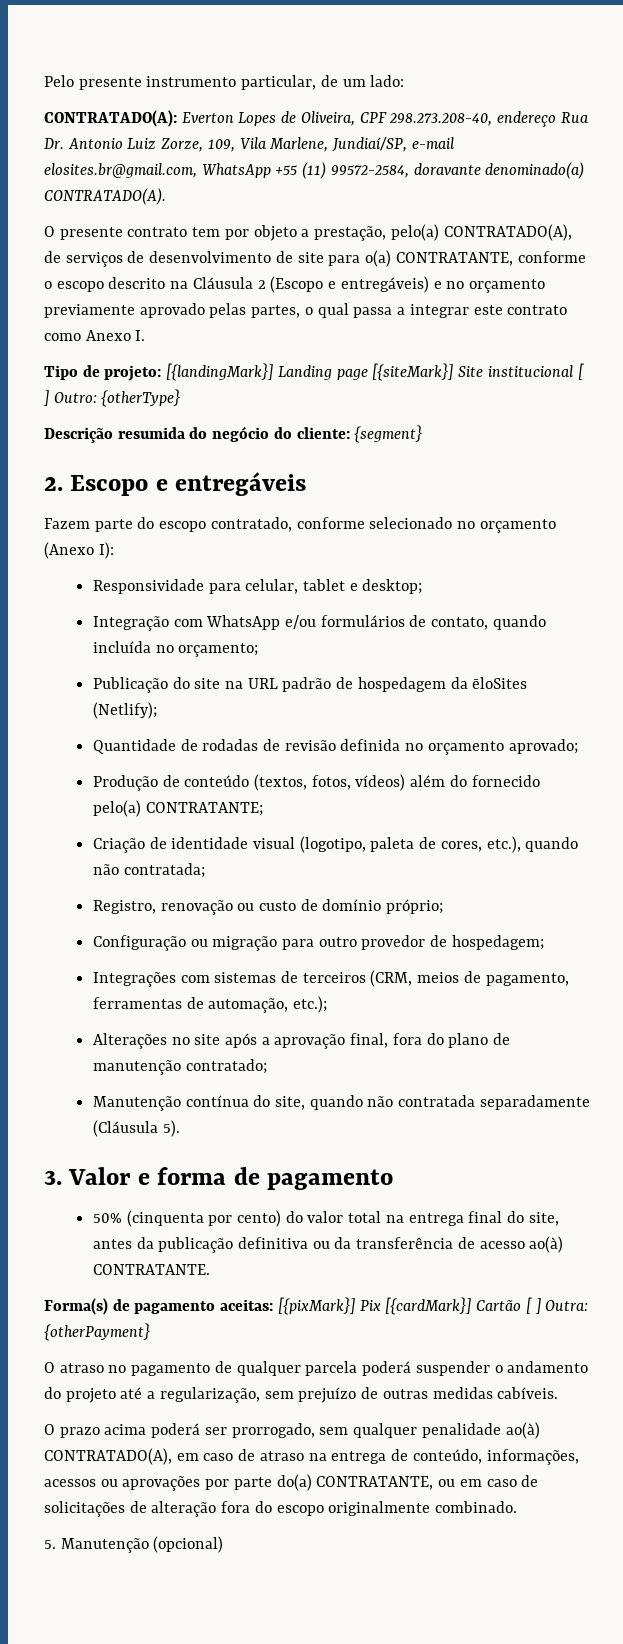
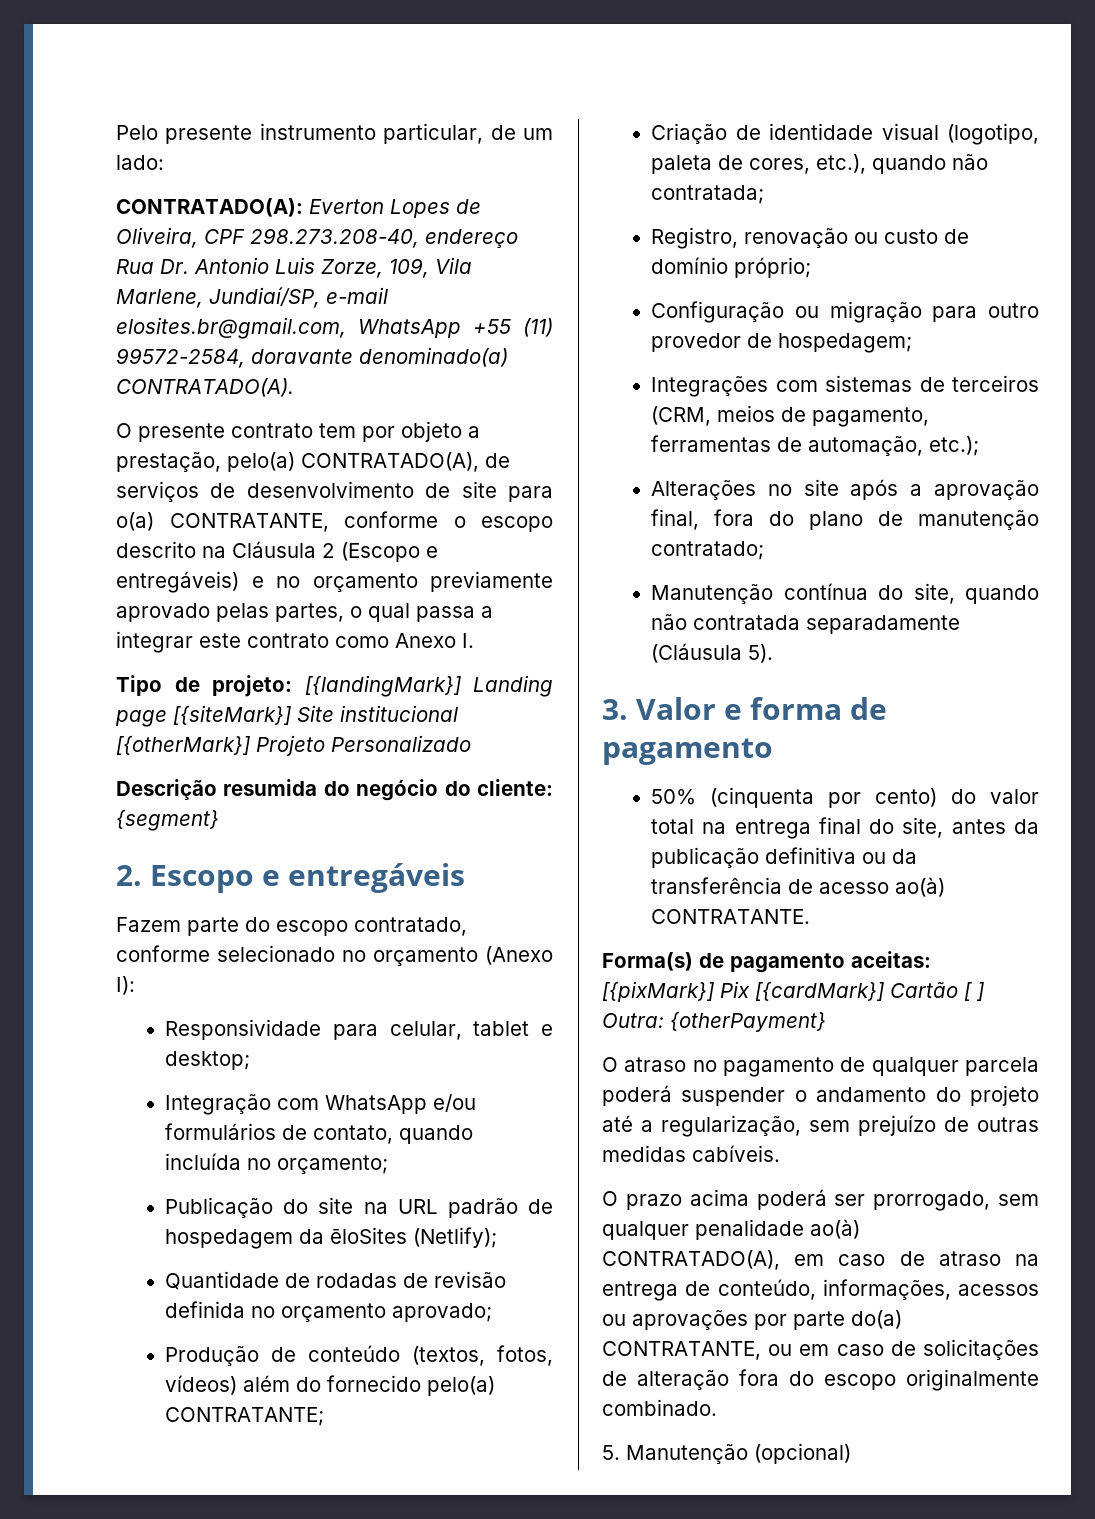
[127,138,157,150] Luiz -> [275,257,315,274] Luis
[577,363,585,380] [43,389,181,407] [ ] Outro: {otherType} -> [116,735,471,756] [{otherMark}] Projeto Personalizado

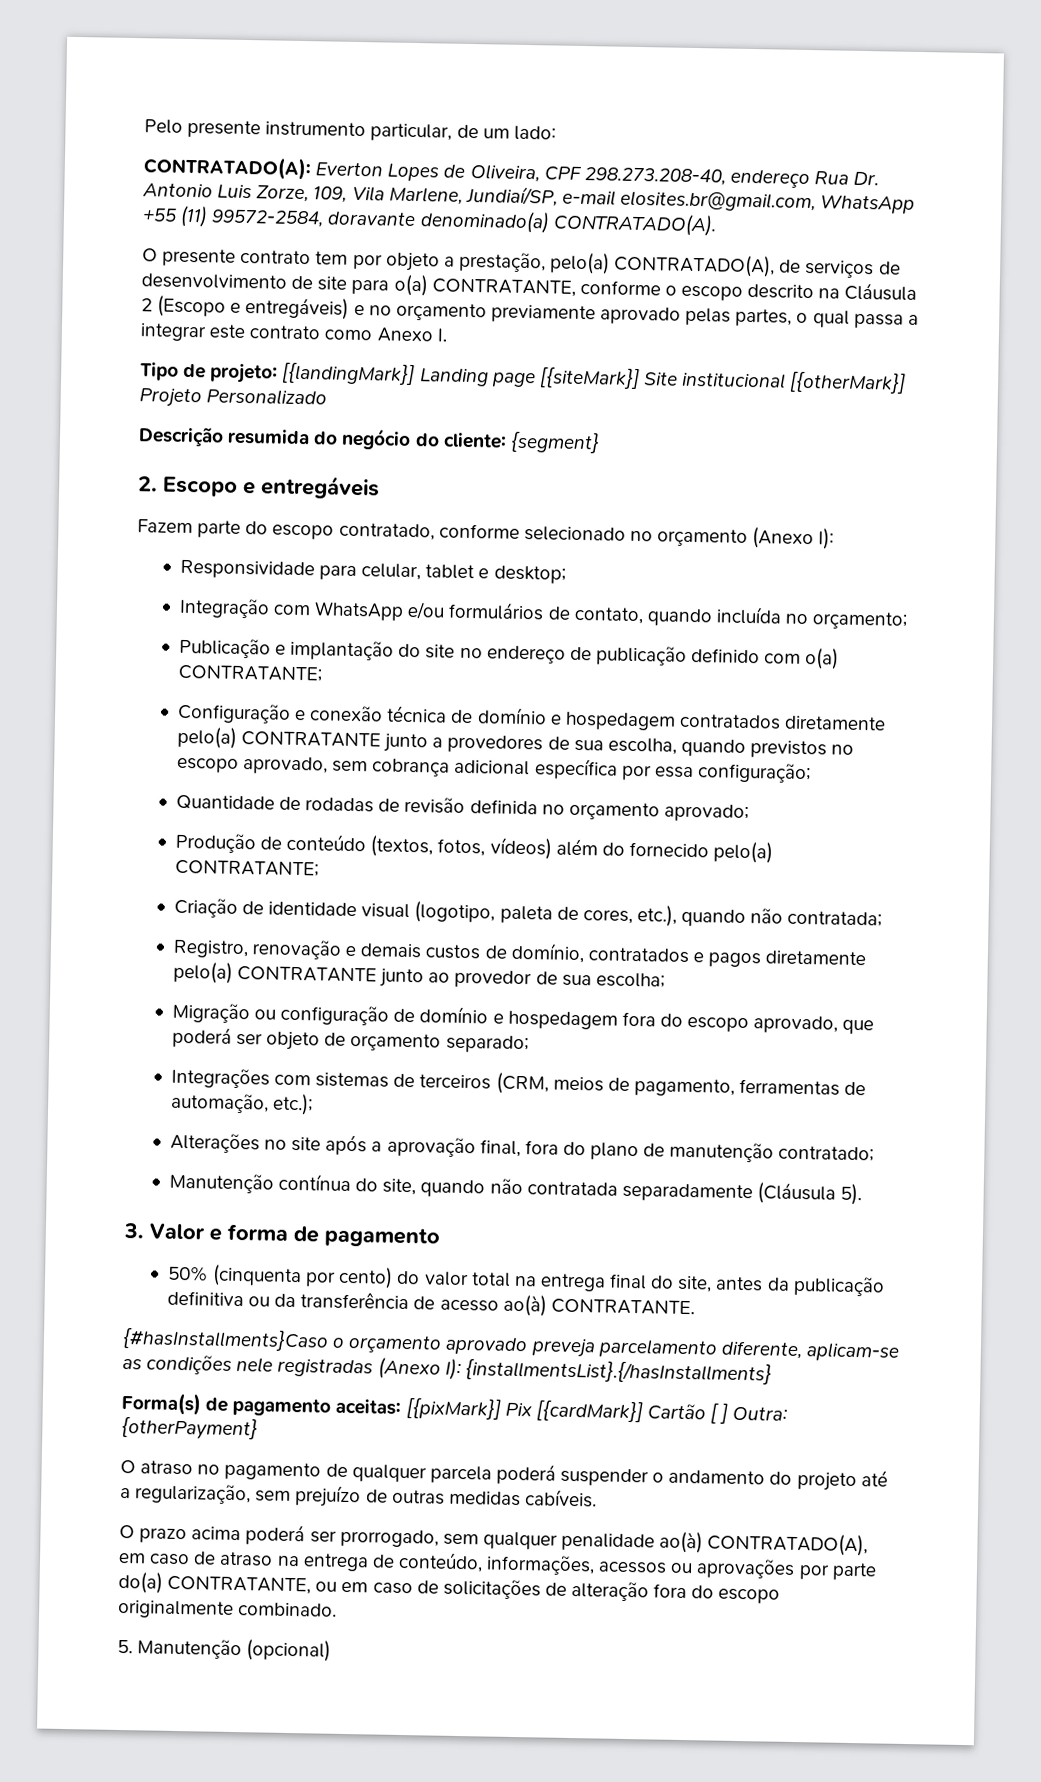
[283,1197,553,1218] [165,1227,498,1249] do site na URL padrão de hospedagem da ēloSites (Netlify); -> [274,639,840,670] [177,664,322,682] [176,702,887,731] [176,726,855,759] [176,756,811,784] e implantação do site no endereço de publicação definido com o(a) CONTRATANTE; // Configuração e conexão técnica de domínio e hospedagem contratados diretamente pelo(a) CONTRATANTE junto a provedores de sua escolha, quando previstos no escopo aprovado, sem cobrança adicional específica por essa configuração;
[854,229,970,244] [651,257,812,278] [651,301,1039,323] [651,333,913,353] ou custo de domínio próprio; // Configuração ou migração para outro provedor de hospedagem; -> [345,942,867,968] [172,961,665,989] [171,1002,875,1035] [171,1026,529,1054] e demais custos de domínio, contratados e pagos diretamente pelo(a) CONTRATANTE junto ao provedor de sua escolha; // Migração ou configuração de domínio e hospedagem fora do escopo aprovado, que poderá ser objeto de orçamento separado;
(811, 916) none -> [122,1327,899,1362] [122,1354,772,1385] // {#hasInstallments}Caso o orçamento aprovado preveja parcelamento diferente, aplicam-se as condições nele registradas (Anexo I): {installmentsList}.{/hasInstallments}

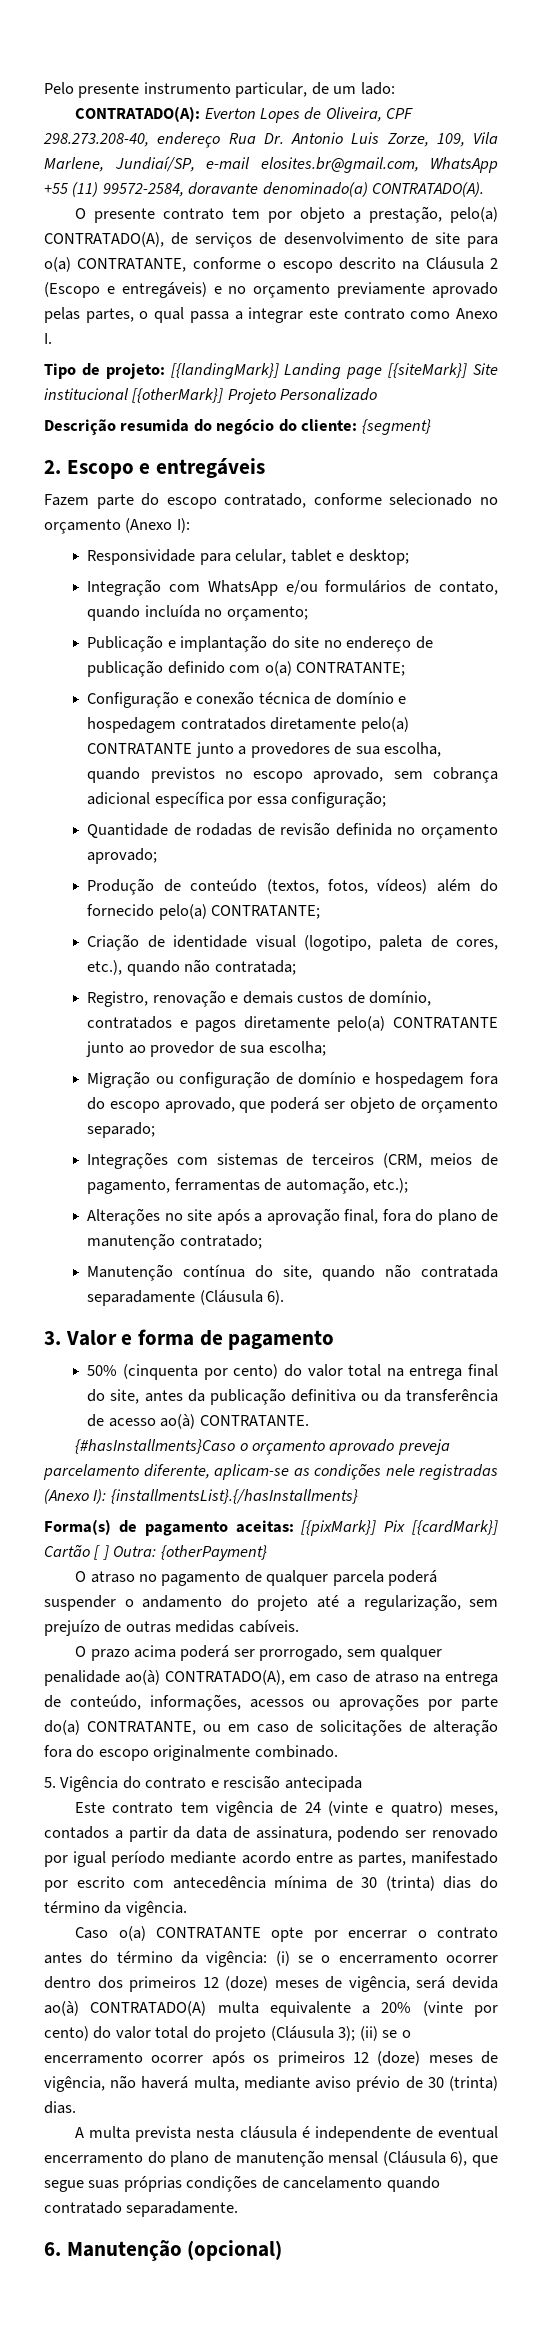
[840,1183,863,1206] 5). -> [267,1290,285,1305] 6).
(133, 1646) none -> [60,1775,362,1792] [75,1801,499,1817] [44,1826,498,1842] [44,1850,498,1867] [44,1875,498,1892] [44,1901,187,1917] [75,1926,498,1942] [44,1951,498,1967] [44,1976,498,1992] [44,2001,498,2017] [44,2026,411,2042] [44,2051,498,2067] [44,2075,499,2092] [44,2101,76,2114] [75,2126,499,2142] [44,2150,498,2167] [44,2175,440,2192] [44,2201,239,2217] [44,2242,61,2256] Vigência do contrato e rescisão antecipada // Este contrato tem vigência de 24 (vinte e quatro) meses, contados a partir da data de assinatura, podendo ser renovado por igual período mediante acordo entre as partes, manifestado por escrito com antecedência mínima de 30 (trinta) dias do término da vigência. // Caso o(a) CONTRATANTE opte por encerrar o contrato antes do término da vigência: (i) se o encerramento ocorrer dentro dos primeiros 12 (doze) meses de vigência, será devida ao(à) CONTRATADO(A) multa equivalente a 20% (vinte por cento) do valor total do projeto (Cláusula 3); (ii) se o encerramento ocorrer após os primeiros 12 (doze) meses de vigência, não haverá multa, mediante aviso prévio de 30 (trinta) dias. // A multa prevista nesta cláusula é independente de eventual encerramento do plano de manutenção mensal (Cláusula 6), que segue suas próprias condições de cancelamento quando contratado separadamente. // 6.

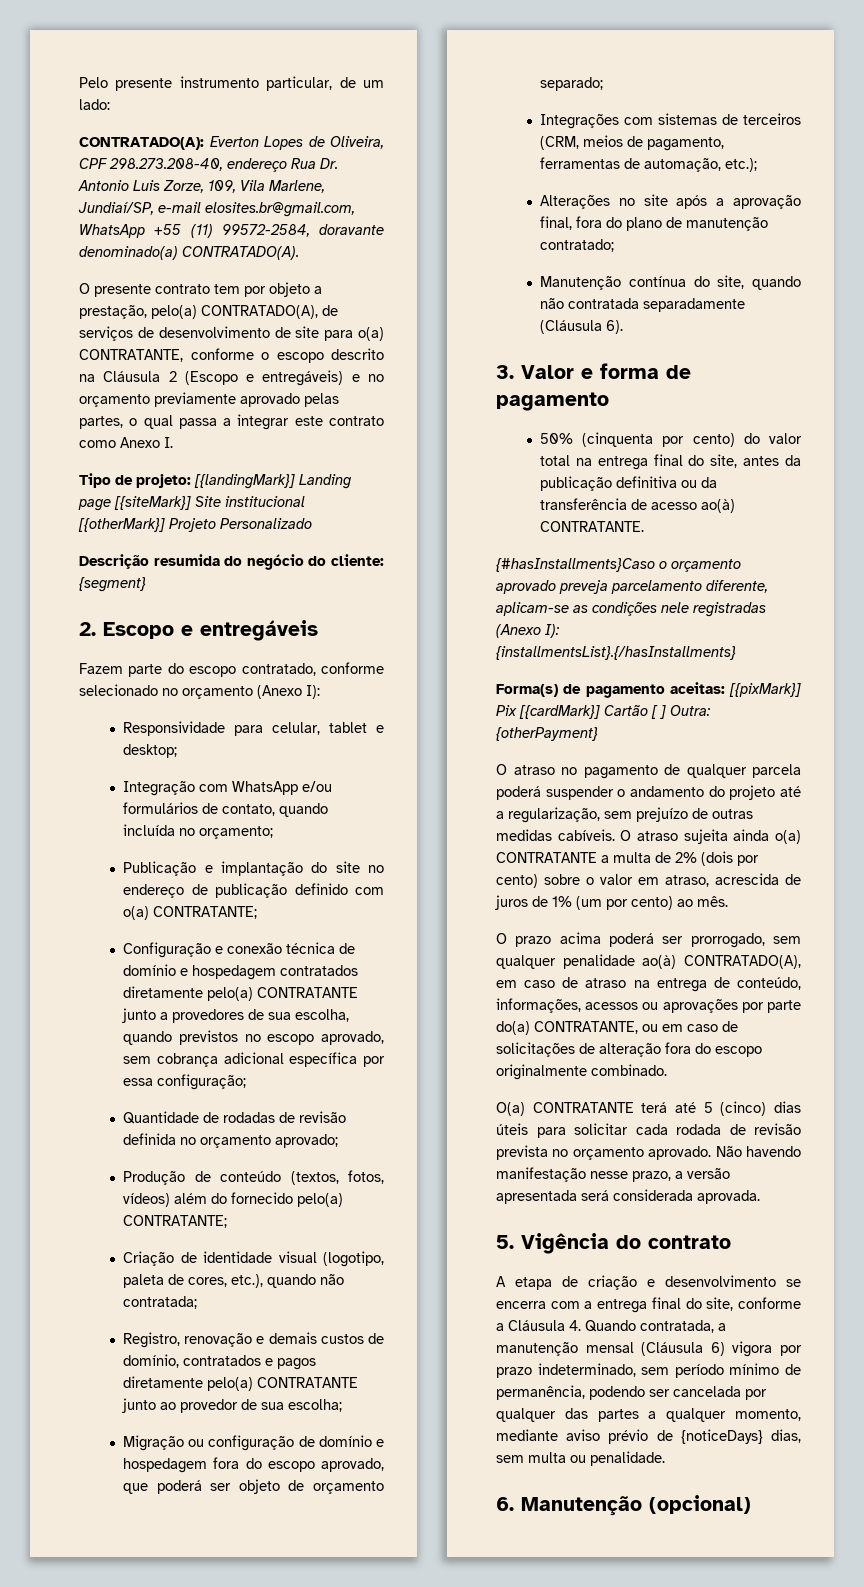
(299, 1626) none -> [620,829,801,844] [496,851,759,866] [496,873,801,888] [495,895,728,910] O atraso sujeita ainda o(a) CONTRATANTE a multa de 2% (dois por cento) sobre o valor em atraso, acrescida de juros de 1% (um por cento) ao mês.
[44,1775,362,1792] [75,1801,499,1817] [44,1826,498,1842] [44,1850,498,1867] [44,1875,498,1892] [44,1901,187,1917] [75,1926,498,1942] [44,1951,498,1967] [44,1976,498,1992] [44,2001,498,2017] [44,2026,411,2042] [44,2051,498,2067] [44,2075,499,2092] [44,2101,76,2114] [75,2126,499,2142] [44,2150,498,2167] [44,2175,440,2192] [44,2201,239,2217] 5. Vigência do contrato e rescisão antecipada // Este contrato tem vigência de 24 (vinte e quatro) meses, contados a partir da data de assinatura, podendo ser renovado por igual período mediante acordo entre as partes, manifestado por escrito com antecedência mínima de 30 (trinta) dias do término da vigência. // Caso o(a) CONTRATANTE opte por encerrar o contrato antes do término da vigência: (i) se o encerramento ocorrer dentro dos primeiros 12 (doze) meses de vigência, será devida ao(à) CONTRATADO(A) multa equivalente a 20% (vinte por cento) do valor total do projeto (Cláusula 3); (ii) se o encerramento ocorrer após os primeiros 12 (doze) meses de vigência, não haverá multa, mediante aviso prévio de 30 (trinta) dias. // A multa prevista nesta cláusula é independente de eventual encerramento do plano de manutenção mensal (Cláusula 6), que segue suas próprias condições de cancelamento quando contratado separadamente. -> [496,1101,801,1116] [496,1123,801,1138] [496,1145,801,1160] [496,1167,730,1182] [496,1189,760,1204] [496,1233,731,1254] [496,1275,801,1290] [496,1297,801,1313] [496,1320,726,1333] [496,1341,802,1357] [496,1363,801,1378] [496,1385,767,1400] [496,1408,801,1422] [496,1429,801,1444] [496,1451,665,1466] O(a) CONTRATANTE terá até 5 (cinco) dias úteis para solicitar cada rodada de revisão prevista no orçamento aprovado. Não havendo manifestação nesse prazo, a versão apresentada será considerada aprovada. // 5. Vigência do contrato // A etapa de criação e desenvolvimento se encerra com a entrega final do site, conforme a Cláusula 4. Quando contratada, a manutenção mensal (Cláusula 6) vigora por prazo indeterminado, sem período mínimo de permanência, podendo ser cancelada por qualquer das partes a qualquer momento, mediante aviso prévio de {noticeDays} dias, sem multa ou penalidade.

